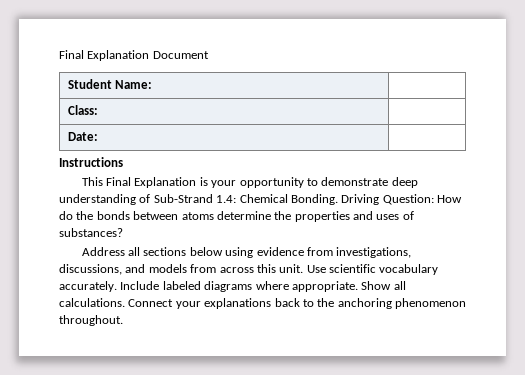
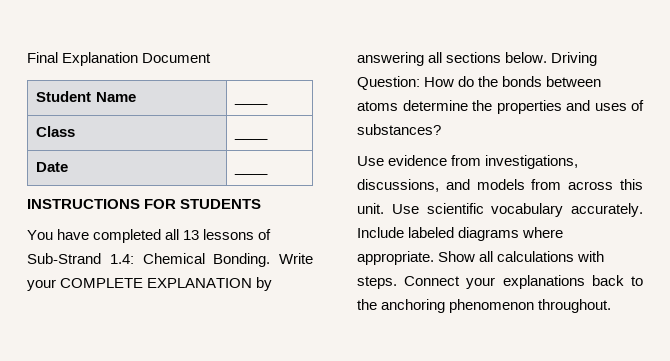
[115,80,153,89] [68,105,99,115] [68,132,99,141] [59,157,123,167] [81,177,418,188] [59,194,136,205] Name: | // Class: | // Date: | // Instructions // This Final Explanation is your opportunity to demonstrate deep understanding -> [95,92,136,102] [234,102,269,105] [36,126,76,137] [234,137,269,140] [36,162,69,172] [234,172,269,175] [27,199,262,209] [27,229,255,243] Name | ____ // Class | ____ // Date | ____ // INSTRUCTIONS FOR STUDENTS // You have completed all 13 lessons
(338, 199) none -> [279,253,313,264] [27,277,273,291] [357,52,548,66] Write your COMPLETE EXPLANATION by answering all sections below.
[81,247,254,258] Address all sections below using -> [357,156,384,166] Use
[59,298,125,307] calculations. -> [497,251,605,262] [357,276,397,289] calculations with steps.

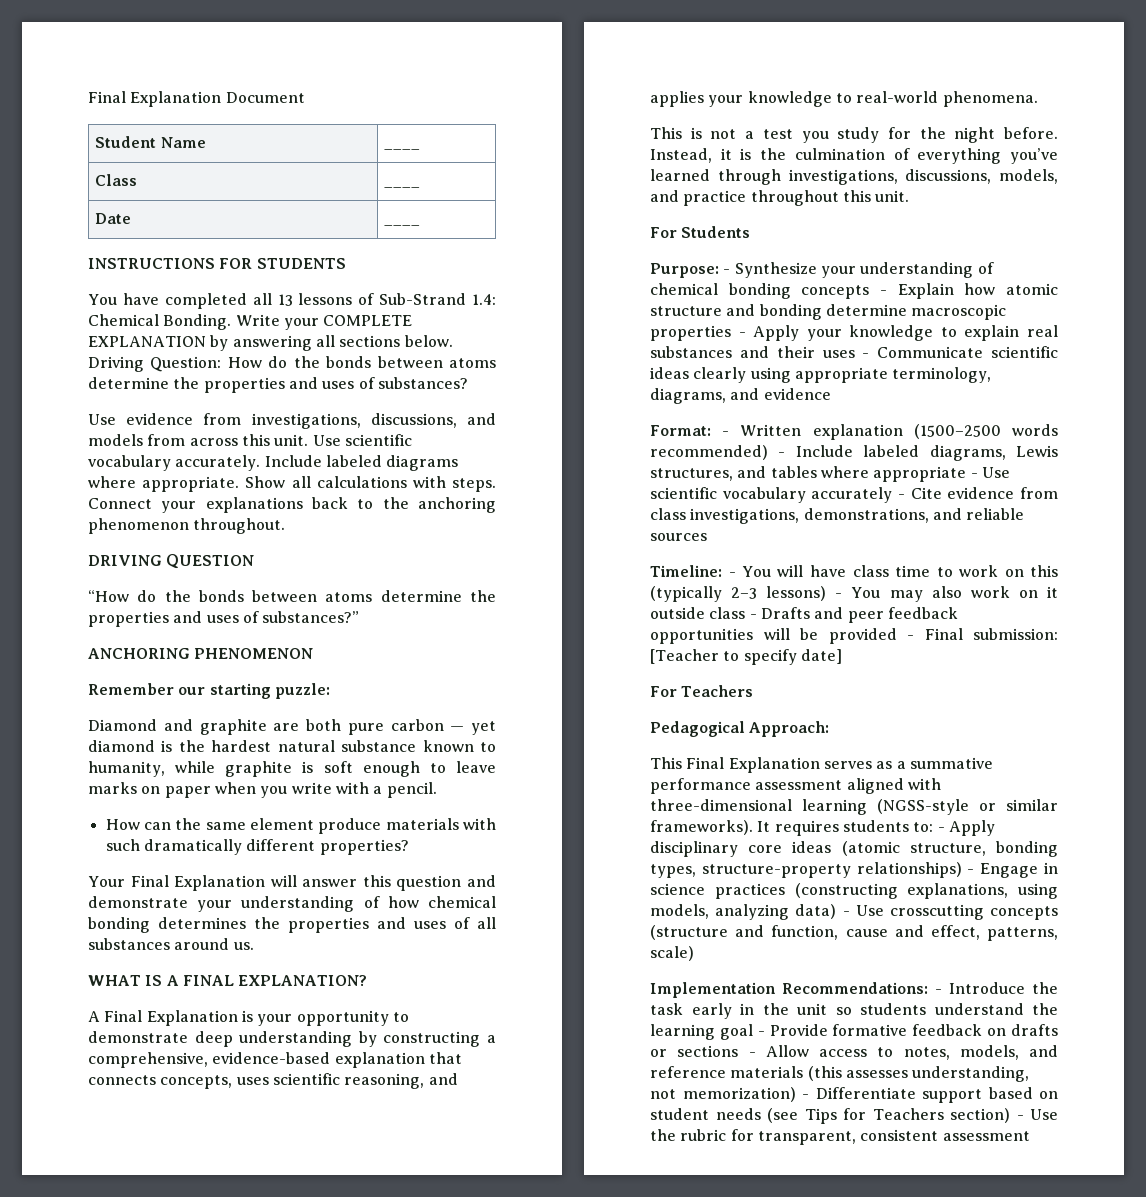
(612, 306) none -> [88,554,255,569] [88,590,496,602] [88,611,360,627] [88,648,314,659] [88,683,330,699] [88,719,496,735] [88,740,496,752] [88,761,497,777] [88,782,437,798] [105,818,496,834] [105,839,409,855] [88,875,497,891] [88,896,496,912] [88,917,496,933] [88,938,254,950] [88,975,368,986] [88,1010,409,1026] [88,1031,497,1047] [88,1052,462,1068] [88,1073,458,1089] [650,91,1038,107] [650,127,1058,143] [650,148,1058,164] [650,169,1058,185] [650,190,910,206] [650,226,751,238] [650,262,994,278] [650,283,1058,299] [650,304,1007,320] [650,325,1058,341] [650,346,1058,358] [650,367,992,383] [650,388,831,404] [650,424,1058,440] [650,445,1058,461] [650,466,1010,482] [650,487,1058,503] [650,508,1025,524] [650,533,707,541] [650,565,1058,577] [650,586,1058,602] [650,607,958,623] [650,628,1058,644] [650,649,842,665] [650,685,754,697] [650,721,830,737] [650,757,993,773] [650,778,941,794] [650,799,1058,815] [650,820,995,836] [650,841,1058,857] [650,862,1058,878] [650,883,1058,899] [650,904,1058,920] [650,925,1058,941] [650,946,694,961] [650,982,1058,998] [650,1003,1058,1019] [650,1024,1058,1040] [650,1045,1058,1060] [650,1066,1030,1082] [650,1087,1058,1103] [650,1108,1058,1124] [650,1129,1030,1145] // DRIVING QUESTION // “How do the bonds between atoms determine the properties and uses of substances?” // ANCHORING PHENOMENON // Remember our starting puzzle: // Diamond and graphite are both pure carbon — yet diamond is the hardest natural substance known to humanity, while graphite is soft enough to leave marks on paper when you write with a pencil. // How can the same element produce materials with such dramatically different properties? // Your Final Explanation will answer this question and demonstrate your understanding of how chemical bonding determines the properties and uses of all substances around us. // WHAT IS A FINAL EXPLANATION? // A Final Explanation is your opportunity to demonstrate deep understanding by constructing a comprehensive, evidence-based explanation that connects concepts, uses scientific reasoning, and applies your knowledge to real-world phenomena. // This is not a test you study for the night before. Instead, it is the culmination of everything you’ve learned through investigations, discussions, models, and practice throughout this unit. // For Students // Purpose: - Synthesize your understanding of chemical bonding concepts - Explain how atomic structure and bonding determine macroscopic properties - Apply your knowledge to explain real substances and their uses - Communicate scientific ideas clearly using appropriate terminology, diagrams, and evidence // Format: - Written explanation (1500–2500 words recommended) - Include labeled diagrams, Lewis structures, and tables where appropriate - Use scientific vocabulary accurately - Cite evidence from class investigations, demonstrations, and reliable sources // Timeline: - You will have class time to work on this (typically 2–3 lessons) - You may also work on it outside class - Drafts and peer feedback opportunities will be provided - Final submission: [Teacher to specify date] // For Teachers // Pedagogical Approach: // This Final Explanation serves as a summative performance assessment aligned with three-dimensional learning (NGSS-style or similar frameworks). It requires students to: - Apply disciplinary core ideas (atomic structure, bonding types, structure-property relationships) - Engage in science practices (constructing explanations, using models, analyzing data) - Use crosscutting concepts (structure and function, cause and effect, patterns, scale) // Implementation Recommendations: - Introduce the task early in the unit so students understand the learning goal - Provide formative feedback on drafts or sections - Allow access to notes, models, and reference materials (this assesses understanding, not memorization) - Differentiate support based on student needs (see Tips for Teachers section) - Use the rubric for transparent, consistent assessment

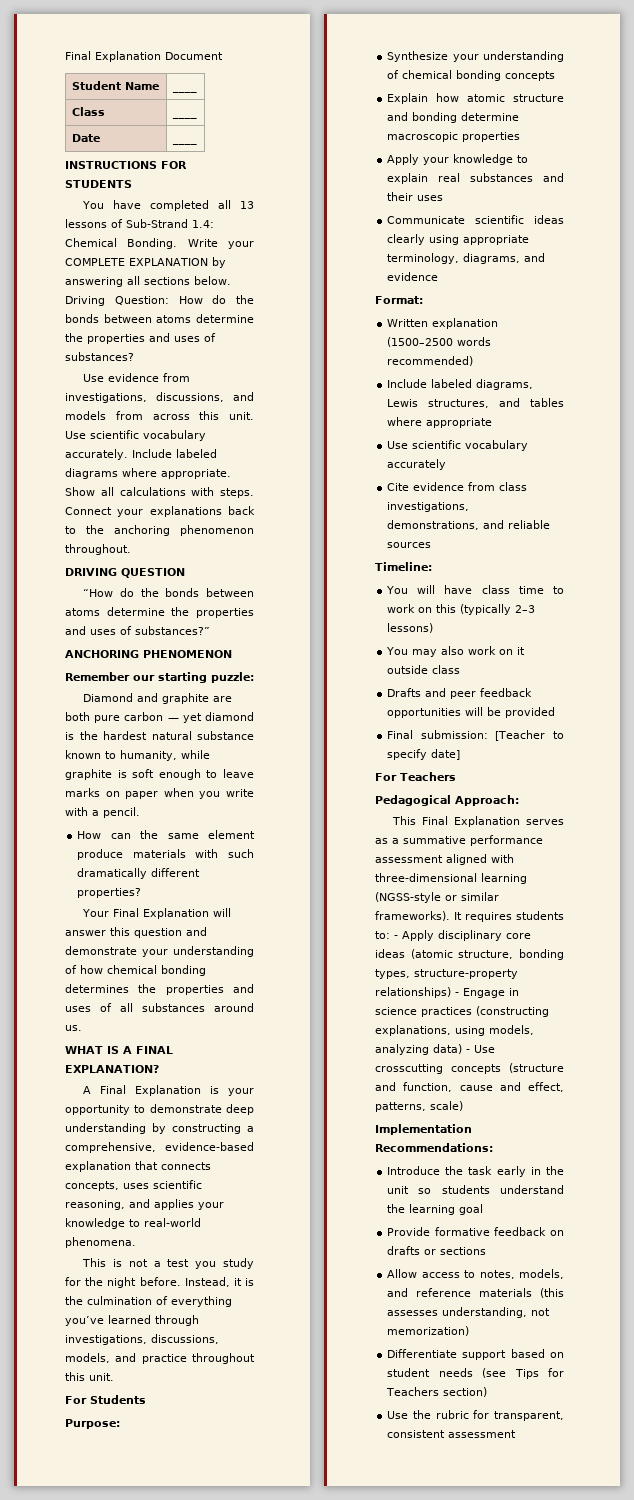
[723,269,731,274] - -> (120, 1424) //
[880,290,887,295] - -> (556, 76) //
[738,332,746,337] - -> (521, 137) //
[862,353,870,358] - -> (444, 198) //
[722,431,730,436] - -> (423, 300) //
[778,452,786,457] - -> (474, 361) //
[970,473,978,478] - -> (493, 423) //
[898,494,905,499] - -> (447, 464) //
[728,572,736,577] - -> (432, 566) //
[835,593,843,598] - -> (434, 628) //
[749,614,757,619] - -> (461, 669) //
[907,635,914,640] - -> (556, 712) //
[935,989,942,994] - -> (493, 1147) //
[757,1031,765,1036] - -> (484, 1209) //
[748,1052,756,1057] - -> (487, 1251) //
[802,1094,809,1099] - -> (470, 1331) //
[1016,1115,1024,1120] - -> (488, 1392) //

